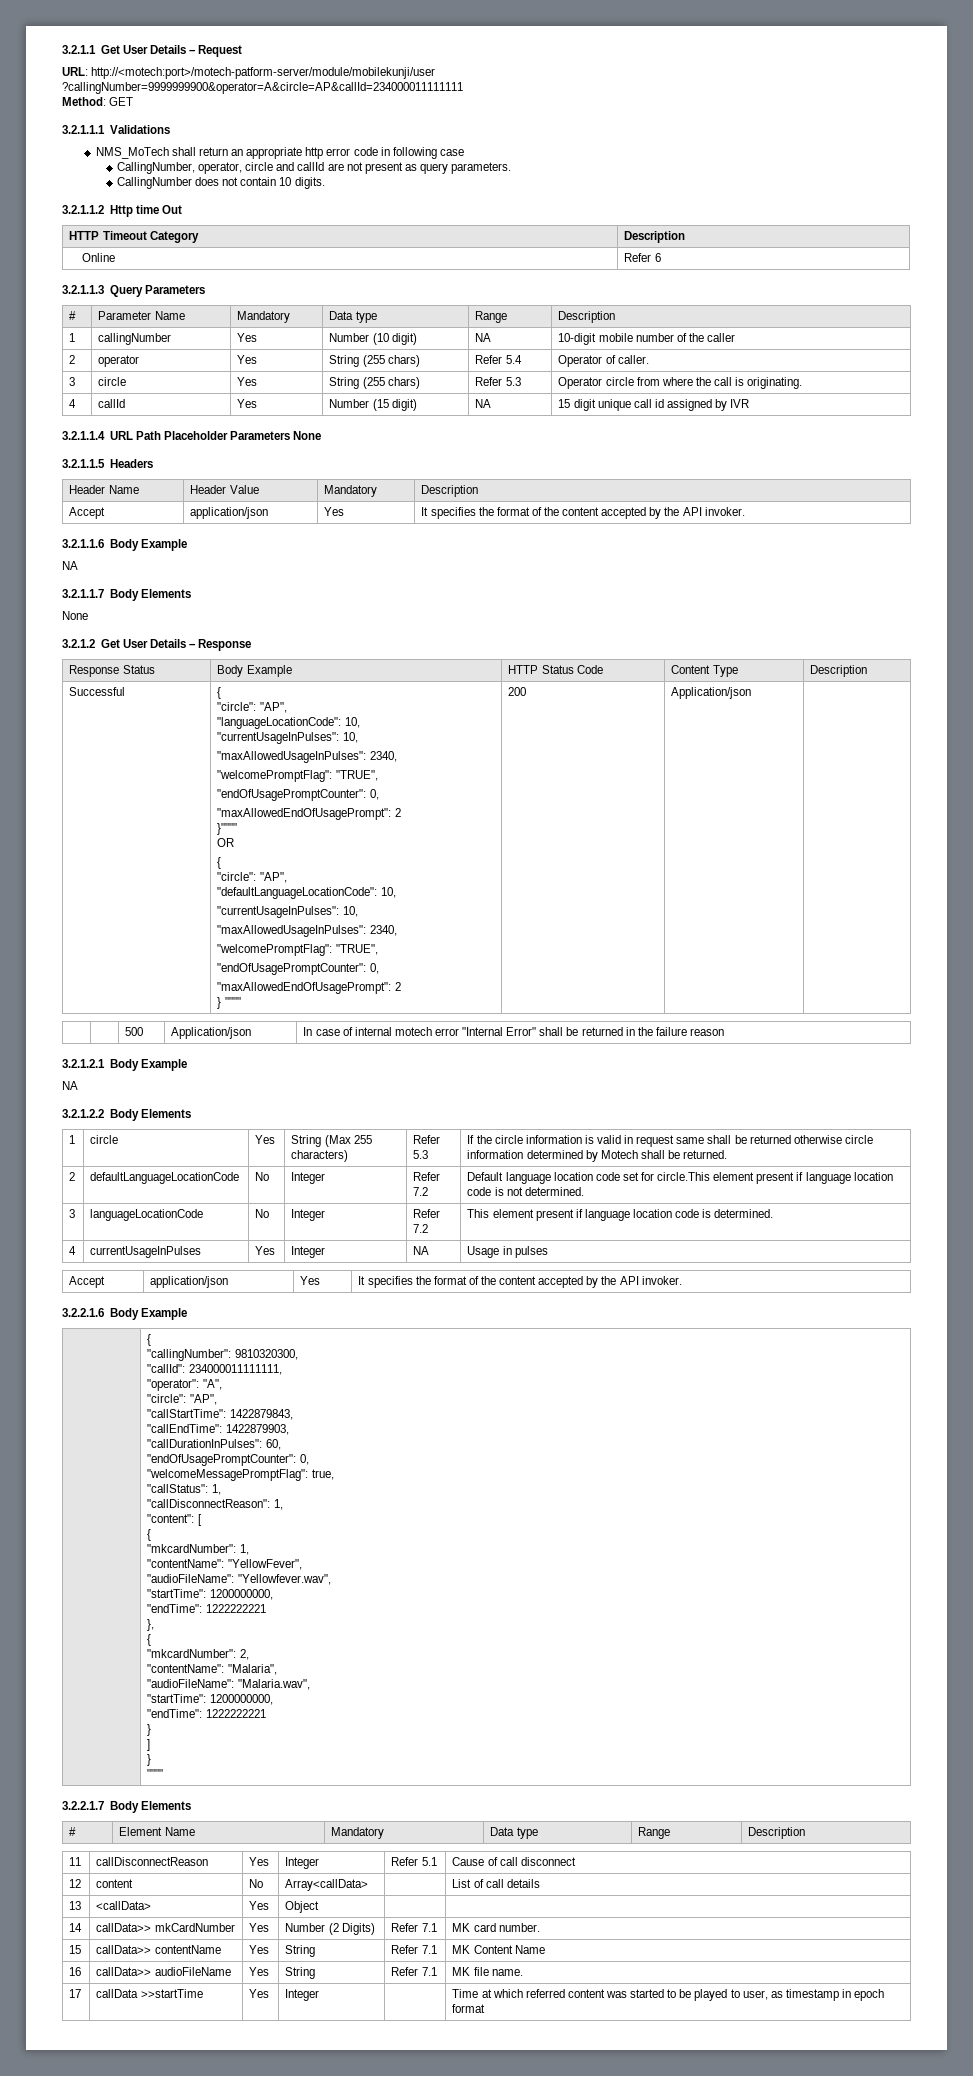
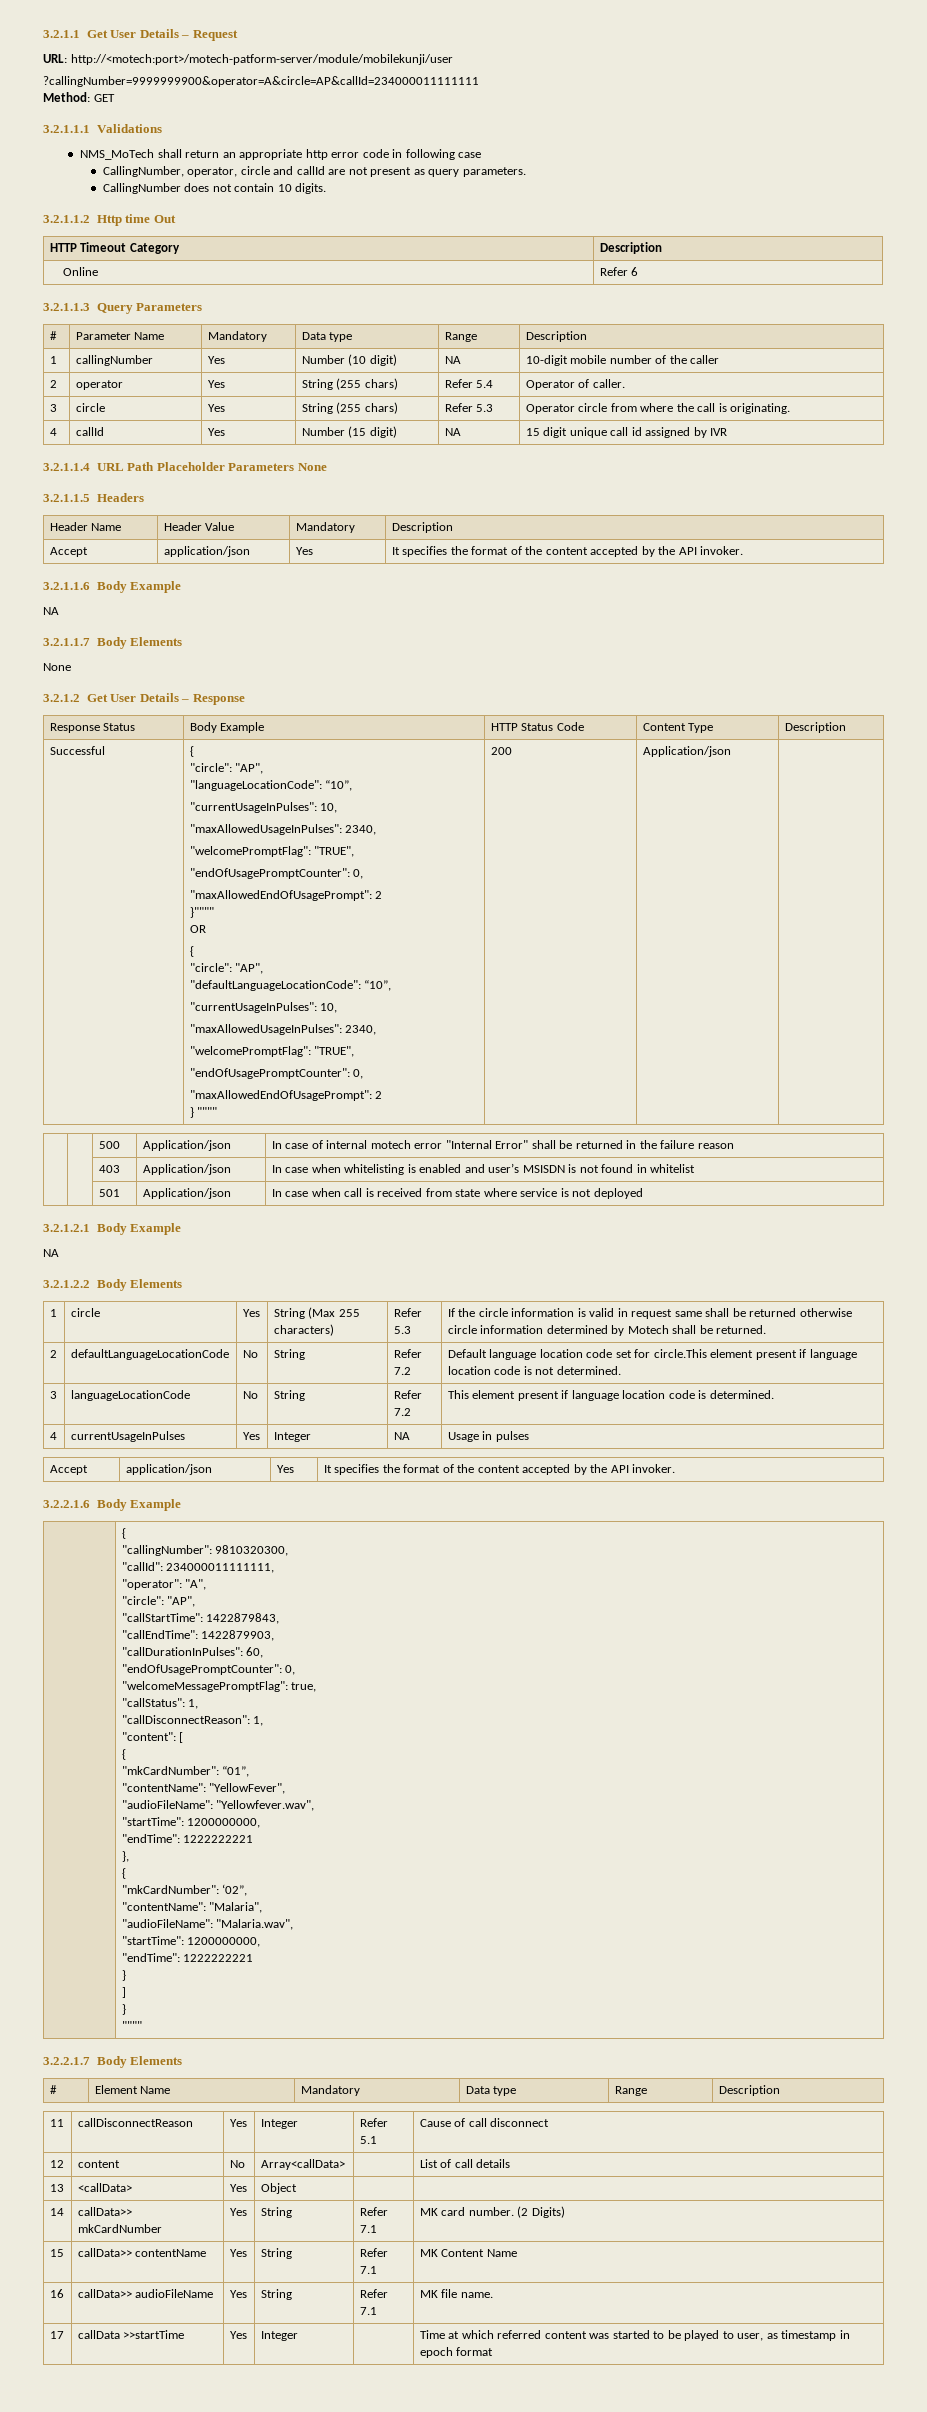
[344,717,360,728] 10, -> [325,780,353,791] “10”,
[380,887,396,898] 10, -> [364,980,392,991] “10”,
(724, 1032) none -> [98,1165,120,1173] [142,1164,231,1175] [271,1163,696,1175] [98,1189,120,1197] [142,1188,231,1199] [271,1188,643,1199] // | | 403 | Application/json | In case when whitelisting is enabled and user’s MSISDN is not found in whitelist // | | 501 | Application/json | In case when call is received from state where service is not deployed
[291,1172,326,1184] Integer -> [273,1349,305,1360] String
[291,1209,326,1221] Integer -> [273,1390,305,1401] String
[147,1544,249,1555] "mkcardNumber": 1, -> [121,1766,250,1777] "mkCardNumber": “01”,
[147,1649,249,1660] "mkcardNumber": 2, -> [121,1884,248,1896] "mkCardNumber": ‘02”,
[285,1923,375,1935] Number (2 Digits) -> [260,2207,292,2218] String
(540, 1927) none -> [517,2206,565,2218] (2 Digits)

